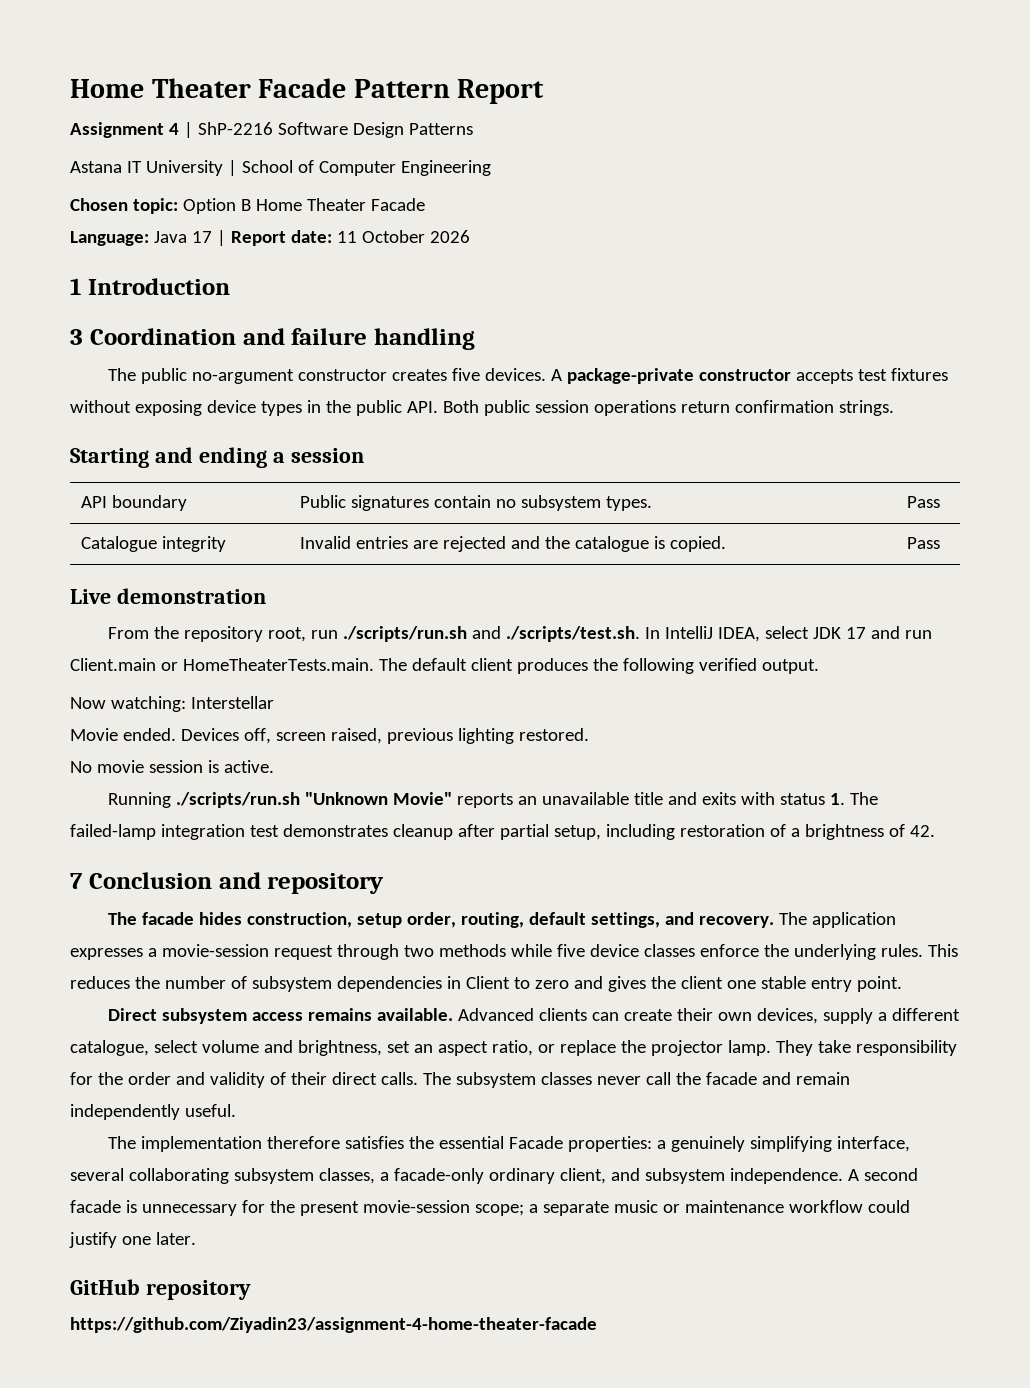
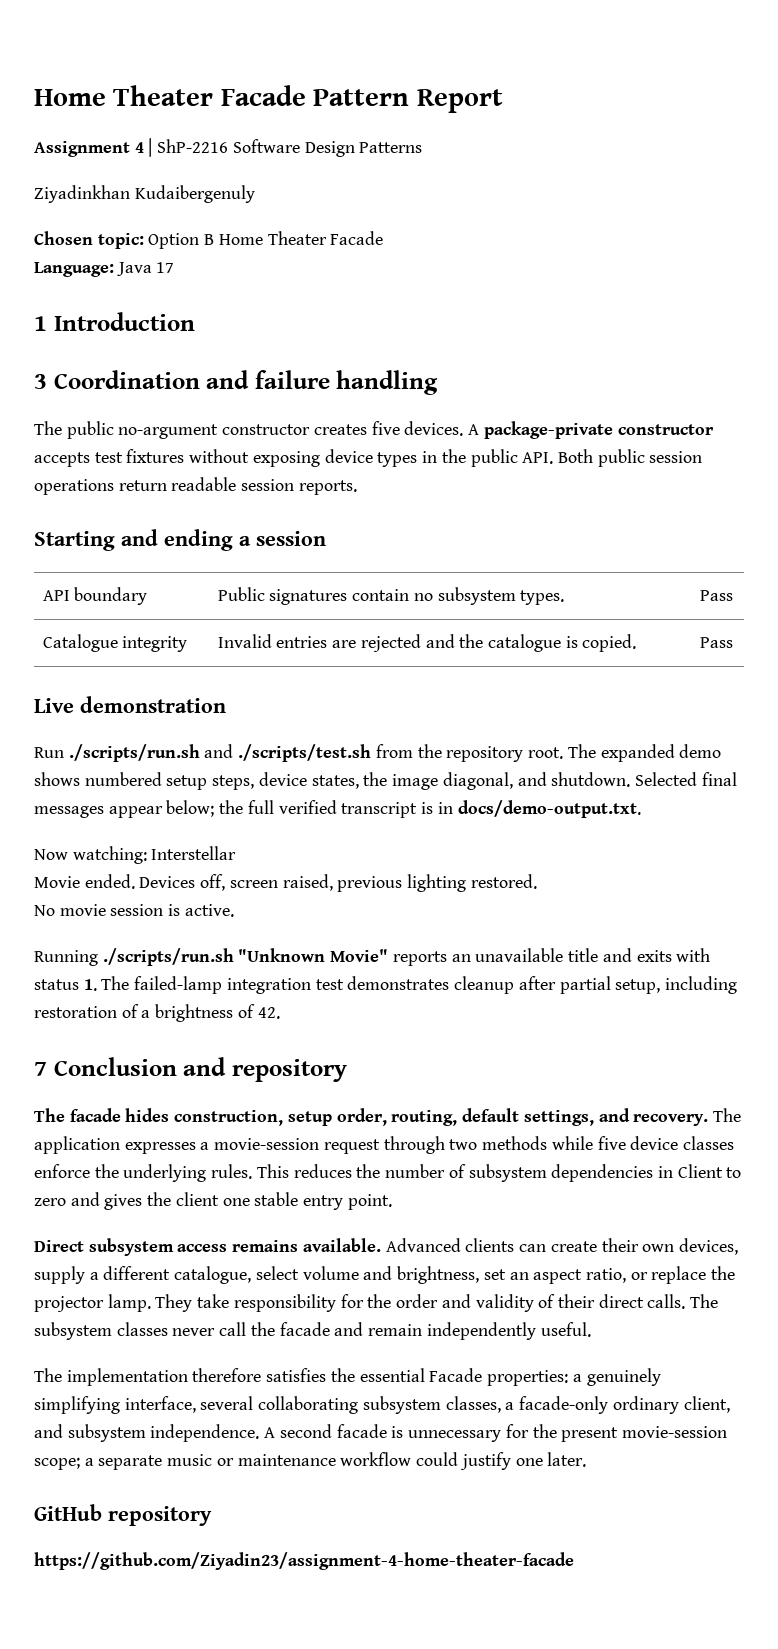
[70,160,491,176] Astana IT University | School of Computer Engineering -> [34,185,255,203] Ziyadinkhan Kudaibergenuly
[216,230,470,246] | Report date: 11 October 2026 -> (175, 267) none
[734,400,894,416] confirmation strings. -> [171,477,357,495] readable session reports.
[107,626,932,642] [70,658,819,674] From the repository root, run ./scripts/run.sh and ./scripts/test.sh. In IntelliJ IDEA, select JDK 17 and run Client.main or HomeTheaterTests.main. The default client produces the following verified output. -> [34,744,722,762] [34,772,737,790] [34,800,641,818] Run ./scripts/run.sh and ./scripts/test.sh from the repository root. The expanded demo shows numbered setup steps, device states, the image diagonal, and shutdown. Selected final messages appear below; the full verified transcript is in docs/demo-output.txt.

